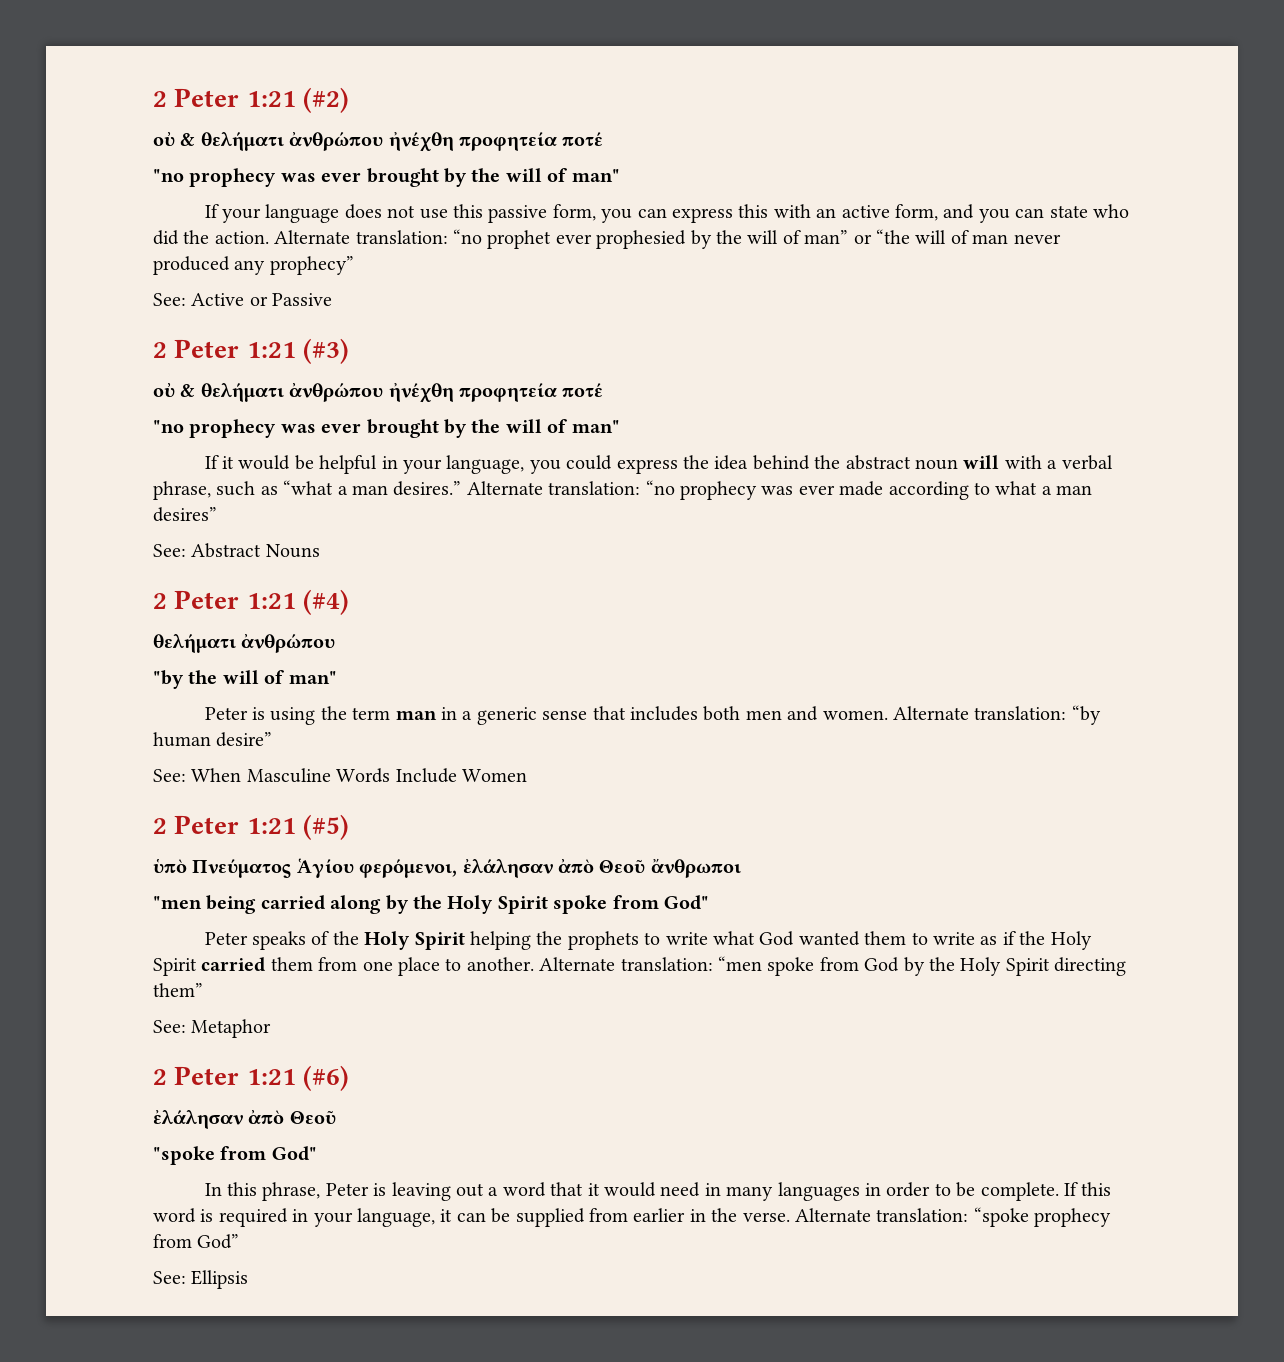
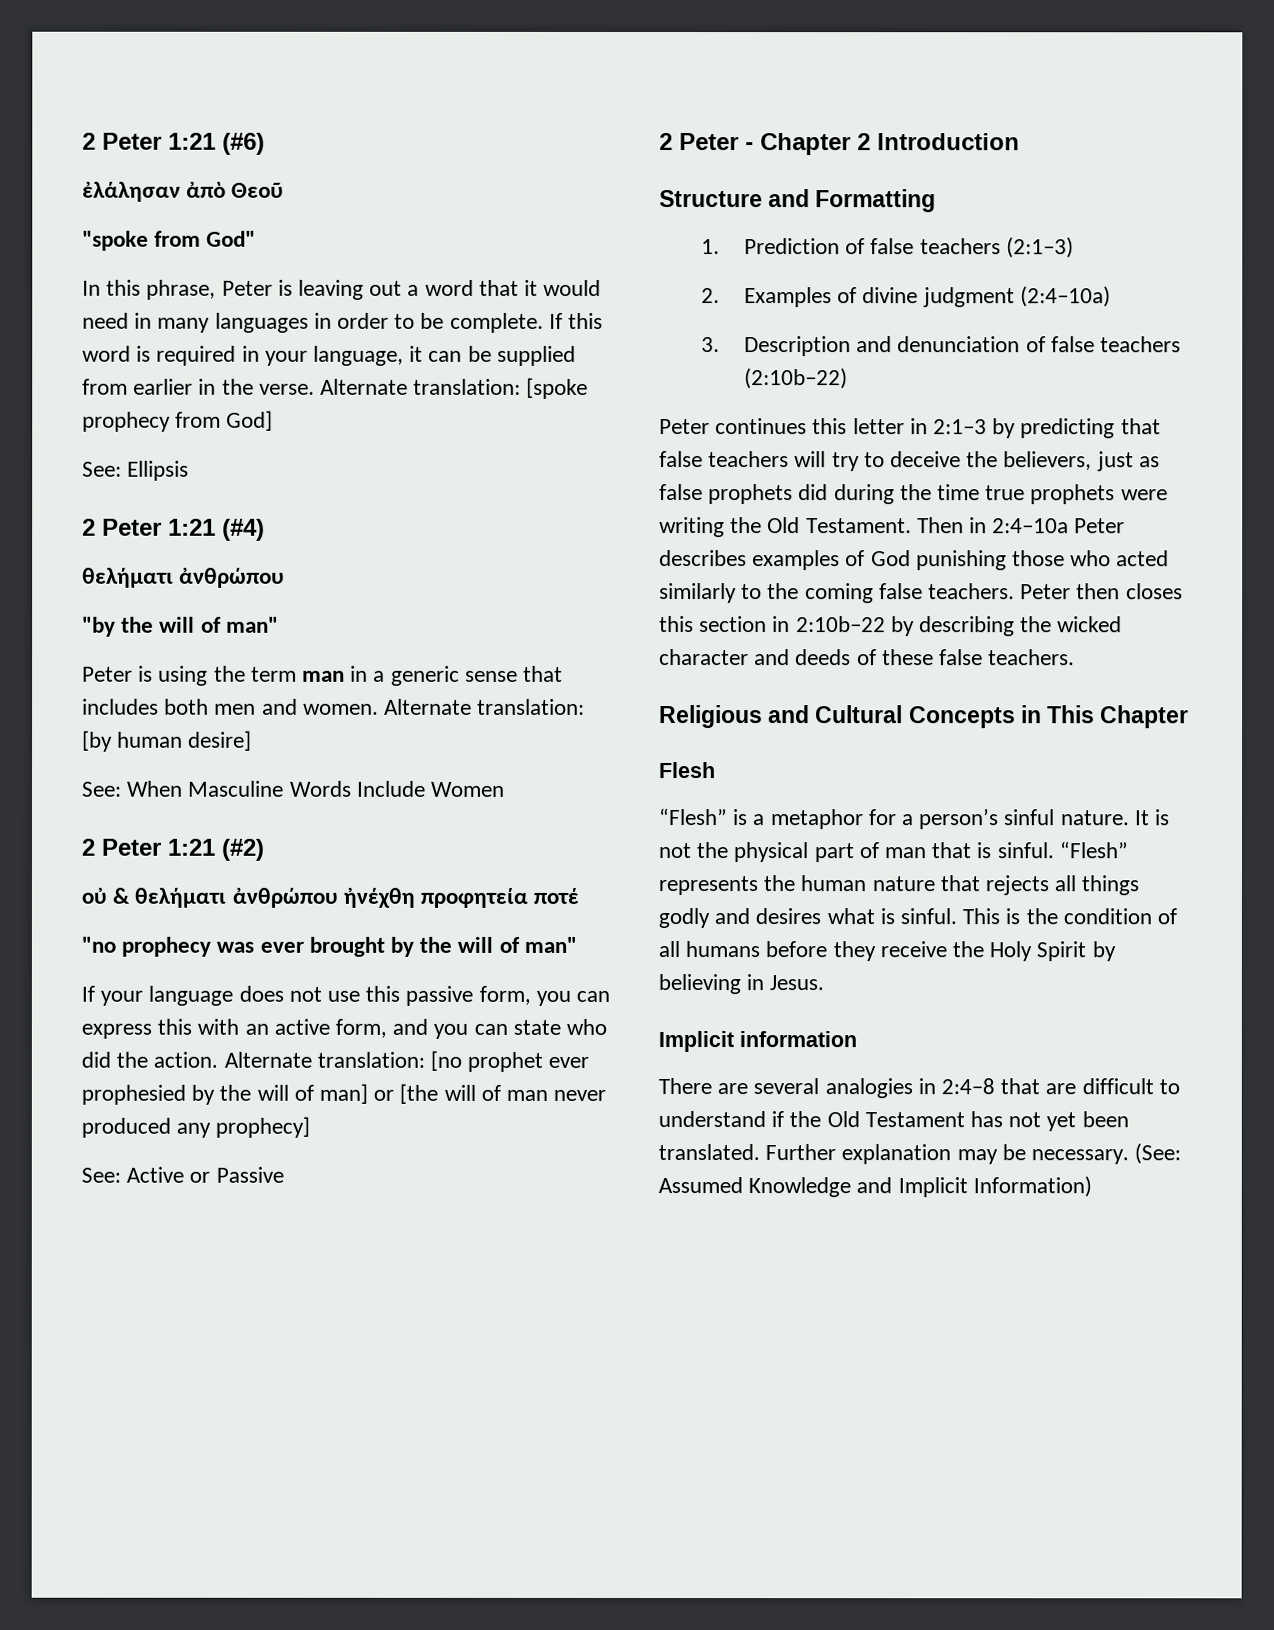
[153,87,349,113] [153,132,604,152] [153,168,620,187] [204,204,1129,223] [153,229,1061,249] [153,256,354,275] [153,293,333,306] [153,338,349,364] [153,383,604,403] [153,419,620,438] [204,455,1113,474] [153,480,1093,500] [153,507,217,522] [153,543,320,558] [153,589,349,615] [153,634,336,653] [153,670,337,689] [204,705,1101,725] [153,732,273,747] [153,768,527,783] [153,814,349,840] [153,858,741,878] [153,895,709,914] [204,931,1092,950] [153,956,1127,976] [153,983,203,997] [153,1019,272,1038] [153,1066,296,1085] 2 Peter 1:21 (#2) // οὐ & θελήματι ἀνθρώπου ἠνέχθη προφητεία ποτέ // "no prophecy was ever brought by the will of man" // If your language does not use this passive form, you can express this with an active form, and you can state who did the action. Alternate translation: “no prophet ever prophesied by the will of man” or “the will of man never produced any prophecy” // See: Active or Passive // 2 Peter 1:21 (#3) // οὐ & θελήματι ἀνθρώπου ἠνέχθη προφητεία ποτέ // "no prophecy was ever brought by the will of man" // If it would be helpful in your language, you could express the idea behind the abstract noun will with a verbal phrase, such as “what a man desires.” Alternate translation: “no prophecy was ever made according to what a man desires” // See: Abstract Nouns // 2 Peter 1:21 (#4) // θελήματι ἀνθρώπου // "by the will of man" // Peter is using the term man in a generic sense that includes both men and women. Alternate translation: “by human desire” // See: When Masculine Words Include Women // 2 Peter 1:21 (#5) // ὑπὸ Πνεύματος Ἁγίου φερόμενοι, ἐλάλησαν ἀπὸ Θεοῦ ἄνθρωποι // "men being carried along by the Holy Spirit spoke from God" // Peter speaks of the Holy Spirit helping the prophets to write what God wanted them to write as if the Holy Spirit carried them from one place to another. Alternate translation: “men spoke from God by the Holy Spirit directing them” // See: Metaphor // 2 Peter 1:21 -> [82,132,216,150] 2 Peter 1:21
[973,1207,1029,1227] “spoke -> [526,377,589,399] [spoke
[197,1234,240,1249] God” -> [226,410,274,431] God]
(249, 1279) none -> [82,518,265,541] [82,567,286,588] [82,616,279,637] [82,665,564,686] [82,698,586,715] [82,730,253,752] [82,780,506,797] [81,838,264,861] [81,887,580,908] [81,936,577,957] [81,985,611,1006] [81,1018,608,1039] [81,1050,590,1072] [81,1083,607,1105] [81,1116,311,1138] [81,1166,284,1183] [659,133,1020,156] [659,189,937,213] [701,237,1074,259] [701,286,1111,308] [701,336,1181,357] [743,368,848,390] [659,418,1161,439] [659,451,1160,472] [659,484,1168,505] [659,517,1126,538] [659,550,1170,571] [659,583,1183,604] [659,616,1123,637] [659,649,1076,666] [659,705,1190,729] [659,762,716,779] [658,808,1171,830] [658,841,1128,863] [658,875,1140,896] [658,908,1178,929] [658,941,1116,962] [658,974,825,995] [658,1031,857,1053] [658,1078,1180,1099] [658,1111,1129,1132] [658,1143,1182,1165] [658,1176,1092,1198] // 2 Peter 1:21 (#4) // θελήματι ἀνθρώπου // "by the will of man" // Peter is using the term man in a generic sense that includes both men and women. Alternate translation: [by human desire] // See: When Masculine Words Include Women // 2 Peter 1:21 (#2) // οὐ & θελήματι ἀνθρώπου ἠνέχθη προφητεία ποτέ // "no prophecy was ever brought by the will of man" // If your language does not use this passive form, you can express this with an active form, and you can state who did the action. Alternate translation: [no prophet ever prophesied by the will of man] or [the will of man never produced any prophecy] // See: Active or Passive // 2 Peter - Chapter 2 Introduction // Structure and Formatting // 1. Prediction of false teachers (2:1–3) // 2. Examples of divine judgment (2:4–10a) // 3. Description and denunciation of false teachers (2:10b–22) // Peter continues this letter in 2:1–3 by predicting that false teachers will try to deceive the believers, just as false prophets did during the time true prophets were writing the Old Testament. Then in 2:4–10a Peter describes examples of God punishing those who acted similarly to the coming false teachers. Peter then closes this section in 2:10b–22 by describing the wicked character and deeds of these false teachers. // Religious and Cultural Concepts in This Chapter // Flesh // “Flesh” is a metaphor for a person’s sinful nature. It is not the physical part of man that is sinful. “Flesh” represents the human nature that rejects all things godly and desires what is sinful. This is the condition of all humans before they receive the Holy Spirit by believing in Jesus. // Implicit information // There are several analogies in 2:4–8 that are difficult to understand if the Old Testament has not yet been translated. Further explanation may be necessary. (See: Assumed Knowledge and Implicit Information)

